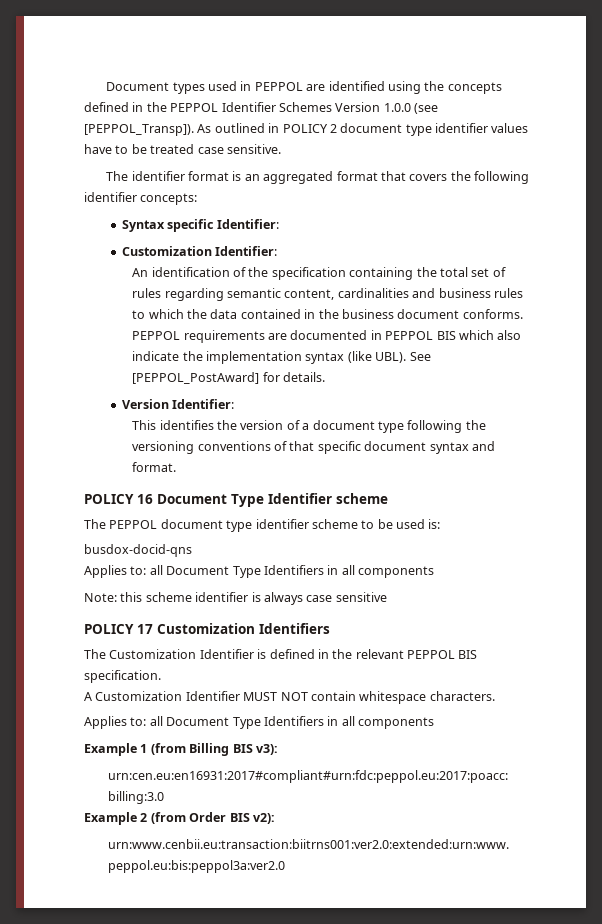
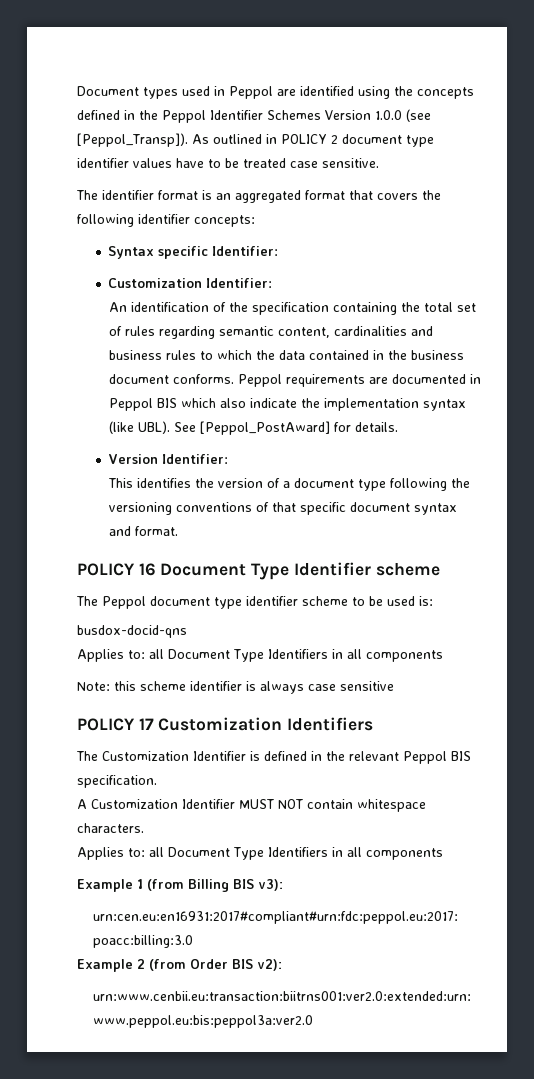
[254,82,303,91] PEPPOL -> [229,86,273,99] Peppol
[170,103,219,112] PEPPOL -> [162,110,206,123] Peppol
[84,124,194,136] [PEPPOL_Transp]). -> [77,133,188,147] [Peppol_Transp]).
[132,331,181,340] PEPPOL -> [237,374,282,387] Peppol
[385,331,434,340] PEPPOL -> [108,398,153,411] Peppol
[132,372,260,384] [PEPPOL_PostAward] -> [199,421,330,435] [Peppol_PostAward]
[109,520,158,529] PEPPOL -> [102,596,146,609] Peppol
[407,650,455,659] PEPPOL -> [403,751,447,764] Peppol

